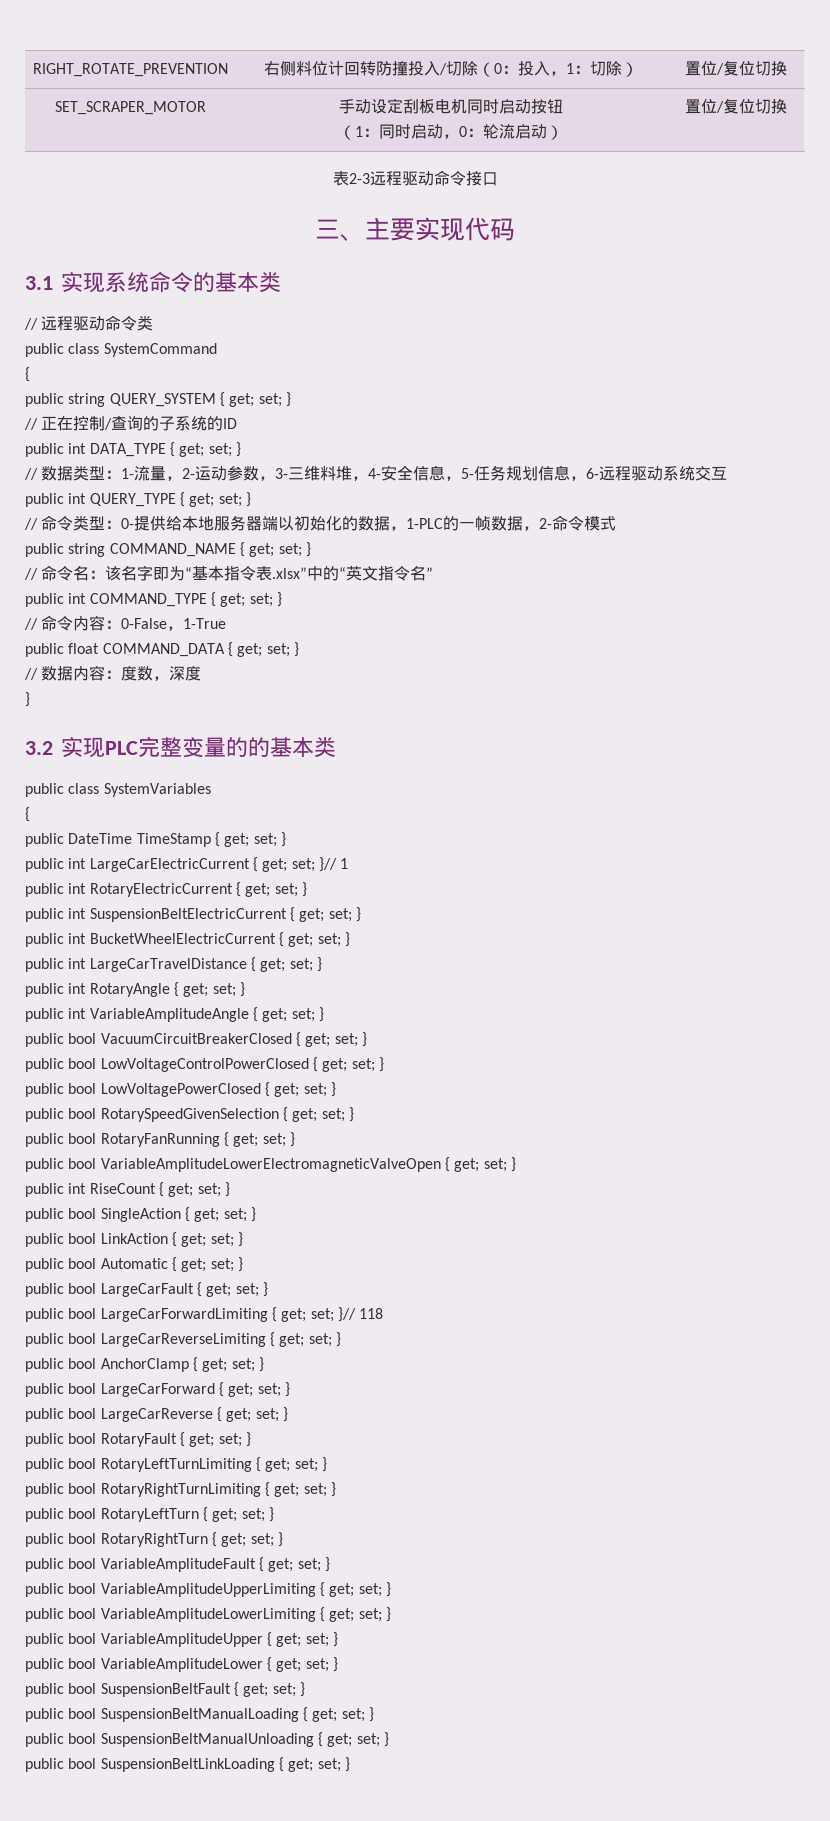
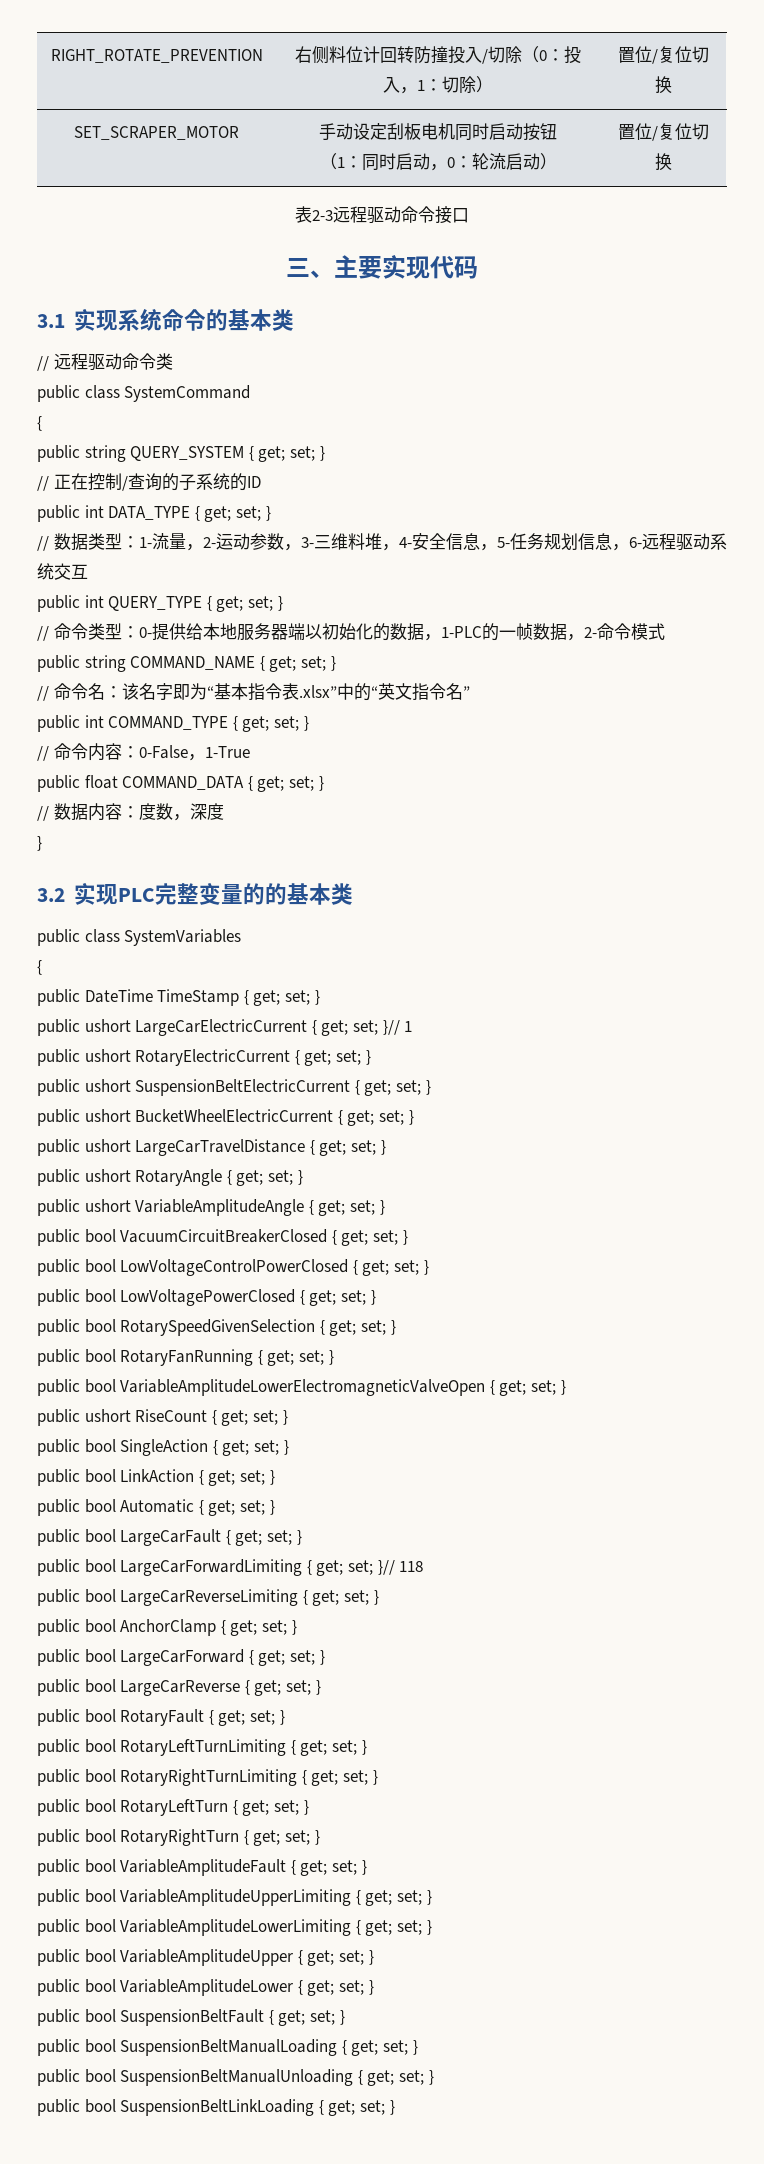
[68,858,87,869] int -> [84,1019,131,1032] ushort
[68,883,87,894] int -> [84,1049,131,1062] ushort
[68,908,87,919] int -> [84,1079,131,1092] ushort
[68,933,87,944] int -> [84,1109,131,1122] ushort
[68,958,87,969] int -> [84,1139,131,1152] ushort
[68,983,87,994] int -> [84,1169,131,1182] ushort
[68,1008,87,1019] int -> [84,1199,131,1212] ushort
[68,1183,87,1194] int -> [84,1409,131,1422] ushort

